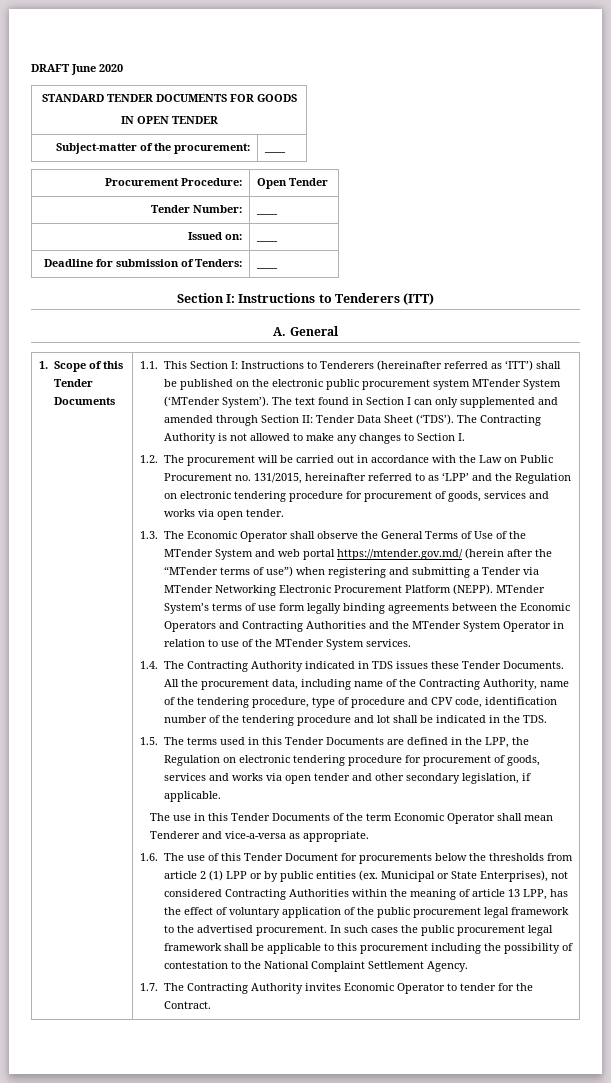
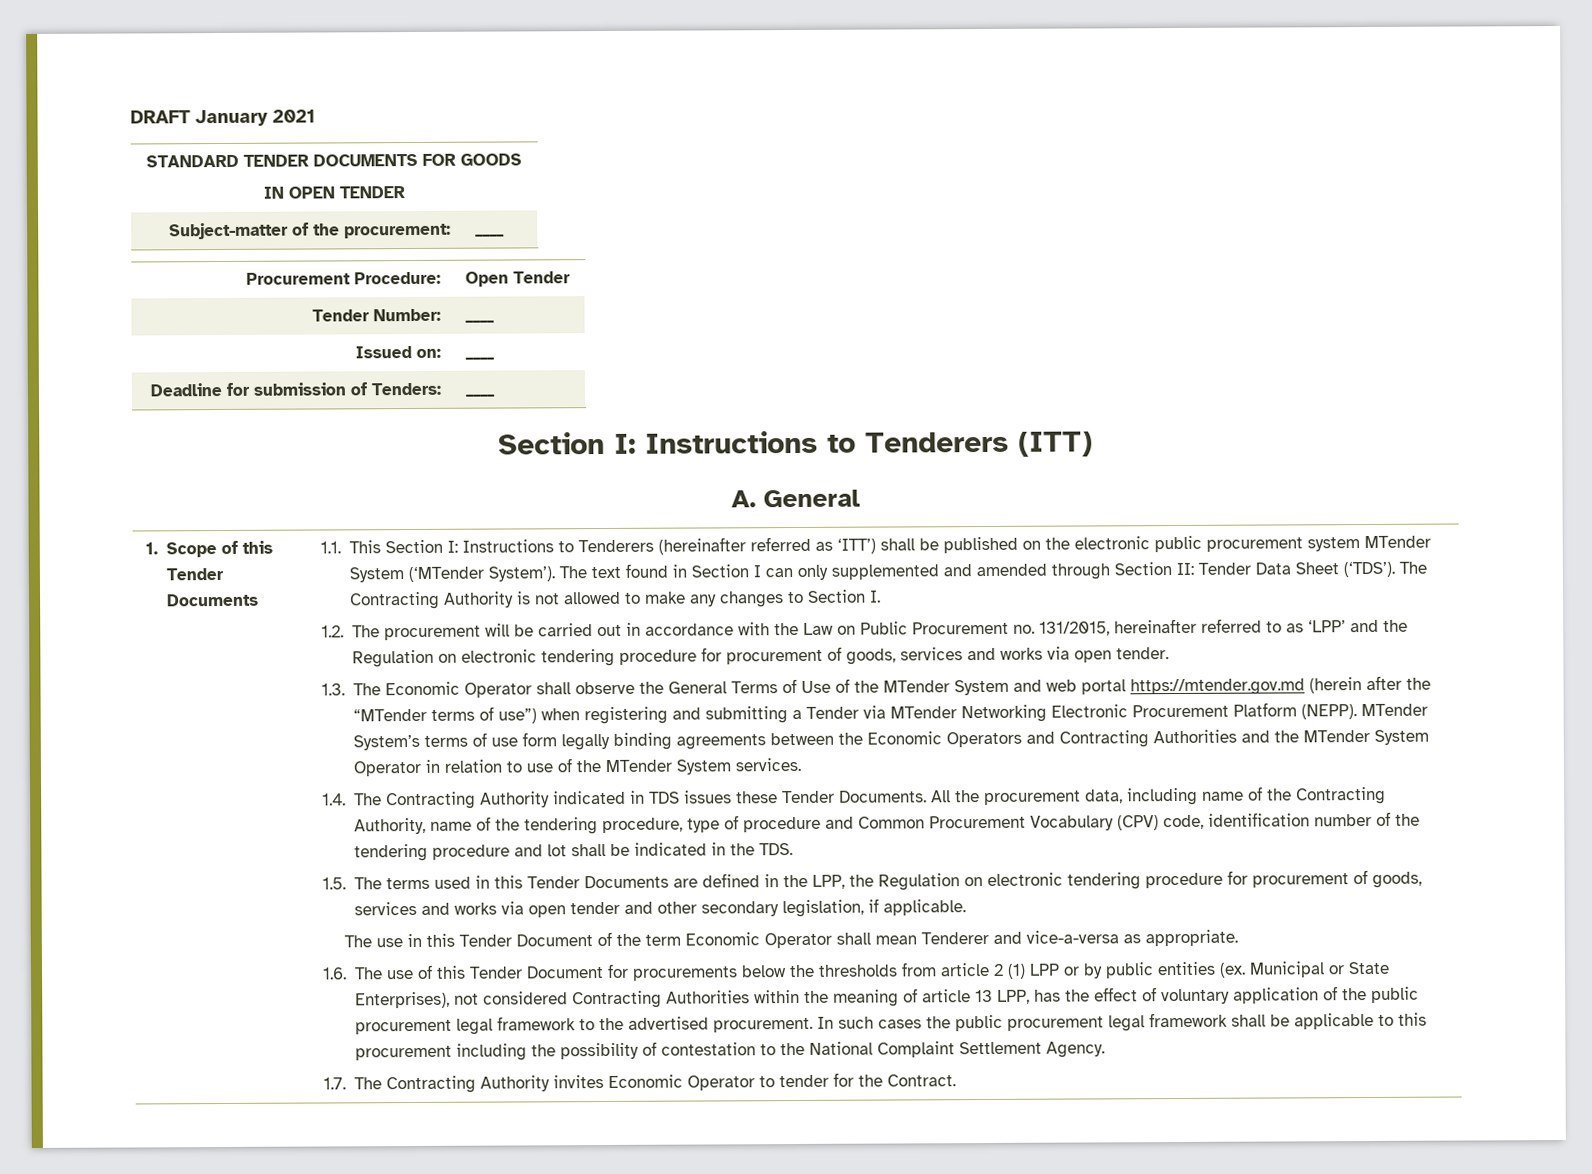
[71,64,123,75] June 2020 -> [195,109,317,127] January 2021
[336,549,463,560] https://mtender.gov.md/ -> [1129,678,1305,696] https://mtender.gov.md
[430,697,453,705] CPV -> [857,815,1159,831] Common Procurement Vocabulary (CPV)
[271,813,330,821] Documents -> [515,934,593,947] Document

